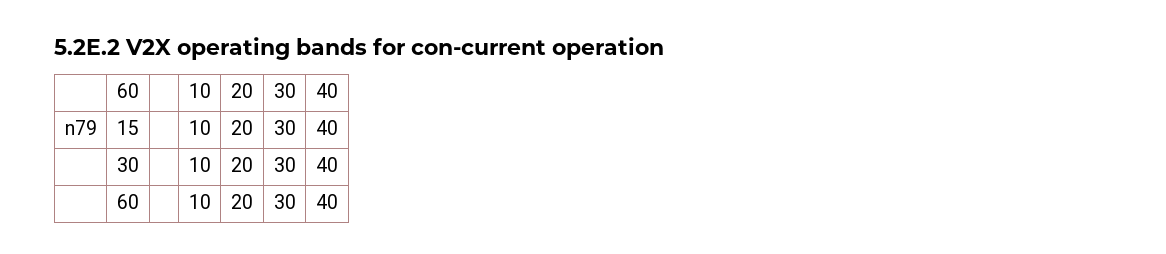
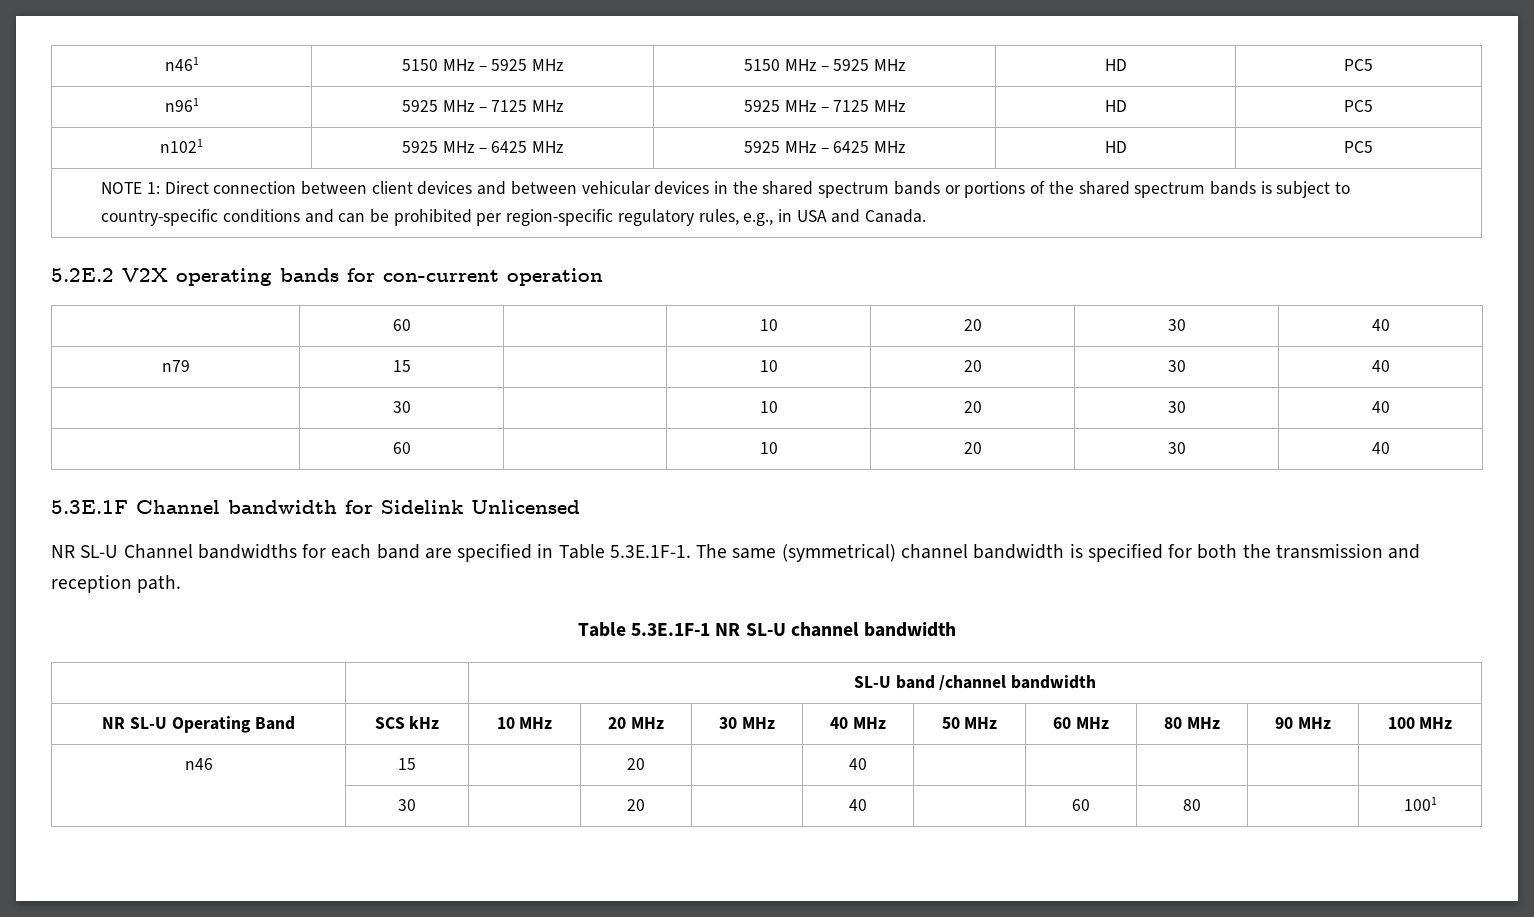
(54, 47) none -> [164,57,199,71] [402,59,563,71] [744,59,905,71] [1104,59,1127,71] [1344,59,1373,71] [164,98,199,112] [402,100,563,112] [744,100,905,112] [1104,100,1127,112] [1344,100,1373,112] [160,139,203,153] [402,141,563,153] [744,141,905,153] [1104,141,1127,153] [1344,141,1373,153] [101,181,1351,198] [101,209,927,226] n461 | 5150 MHz – 5925 MHz | 5150 MHz – 5925 MHz | HD | PC5 // n961 | 5925 MHz – 7125 MHz | 5925 MHz – 7125 MHz | HD | PC5 // n1021 | 5925 MHz – 6425 MHz | 5925 MHz – 6425 MHz | HD | PC5 // NOTE 1: Direct connection between client devices and between vehicular devices in the shared spectrum bands or portions of the shared spectrum bands is subject to country-specific conditions and can be prohibited per region-specific regulatory rules, e.g., in USA and Canada. //
(338, 201) none -> [51,500,580,514] [51,543,1421,562] [51,574,182,593] [577,622,957,637] [853,675,1097,691] [102,716,295,733] [374,716,440,729] [496,717,553,729] [608,717,664,729] [719,717,775,729] [830,717,886,729] [941,717,998,729] [1053,717,1109,729] [1164,717,1220,729] [1275,717,1331,729] [1387,717,1453,729] [184,758,213,770] [398,758,416,770] [627,758,645,770] [849,758,867,770] [398,799,416,811] [627,799,645,811] [849,799,867,811] [1072,799,1090,811] [1183,799,1201,811] [1403,797,1437,811] // 5.3E.1F Channel bandwidth for Sidelink Unlicensed // NR SL-U Channel bandwidths for each band are specified in Table 5.3E.1F-1. The same (symmetrical) channel bandwidth is specified for both the transmission and reception path. // Table 5.3E.1F-1 NR SL-U channel bandwidth // | | SL-U band /channel bandwidth // NR SL-U Operating Band | SCS kHz | 10 MHz | 20 MHz | 30 MHz | 40 MHz | 50 MHz | 60 MHz | 80 MHz | 90 MHz | 100 MHz // n46 | 15 | | 20 | | 40 | | | | | // | 30 | | 20 | | 40 | | 60 | 80 | | 1001

